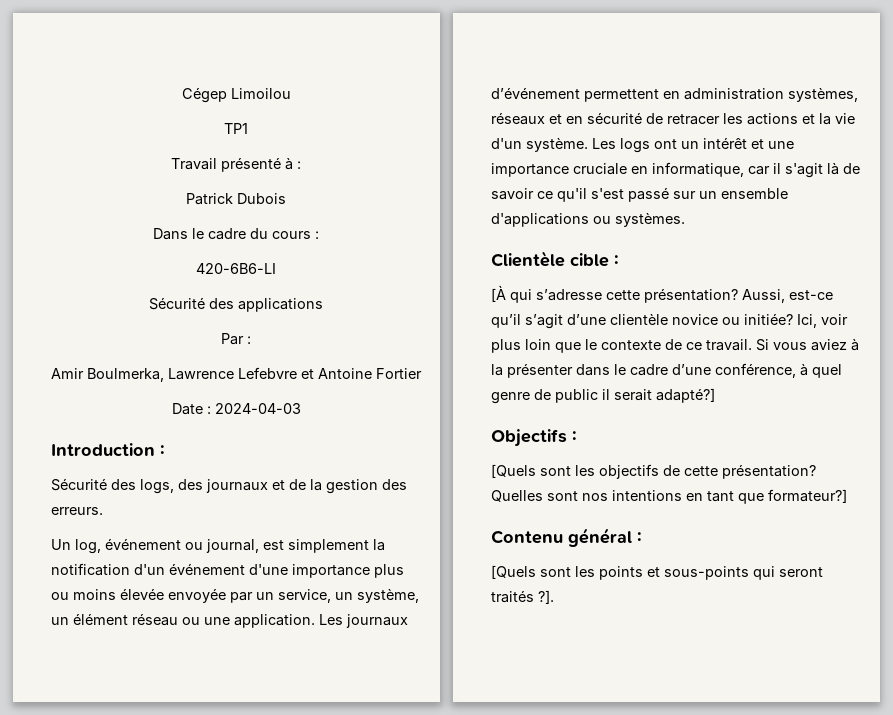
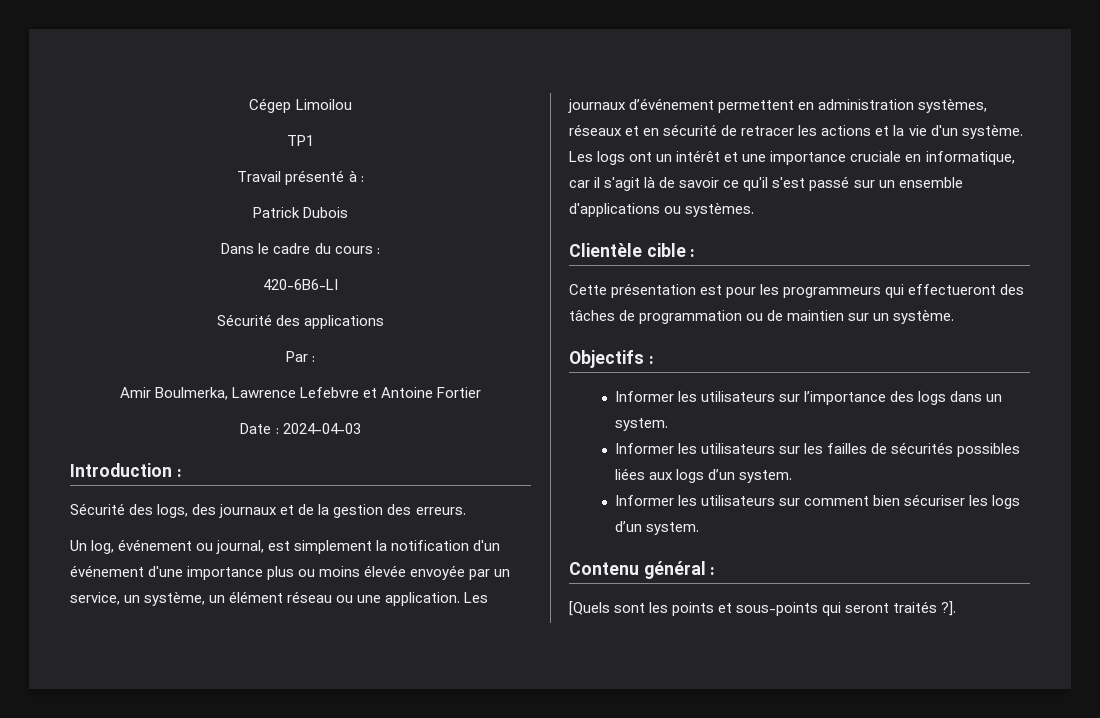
[491,285,833,303] [491,313,848,329] [491,338,859,353] [491,363,842,378] [491,388,715,404] [491,429,577,447] [491,464,816,479] [491,489,847,504] [À qui s’adresse cette présentation? Aussi, est-ce qu’il s’agit d’une clientèle novice ou initiée? Ici, voir plus loin que le contexte de ce travail. Si vous aviez à la présenter dans le cadre d’une conférence, à quel genre de public il serait adapté?] // Objectifs : // [Quels sont les objectifs de cette présentation? Quelles sont nos intentions en tant que formateur?] -> [569,283,1025,298] [569,309,955,324] [569,350,654,368] [615,391,1003,405] [615,418,669,431] [615,442,1021,457] [615,468,793,483] [615,494,1021,509] [615,521,700,535] Cette présentation est pour les programmeurs qui effectueront des tâches de programmation ou de maintien sur un système. // Objectifs : // Informer les utilisateurs sur l’importance des logs dans un system. // Informer les utilisateurs sur les failles de sécurités possibles liées aux logs d’un system. // Informer les utilisateurs sur comment bien sécuriser les logs d’un system.

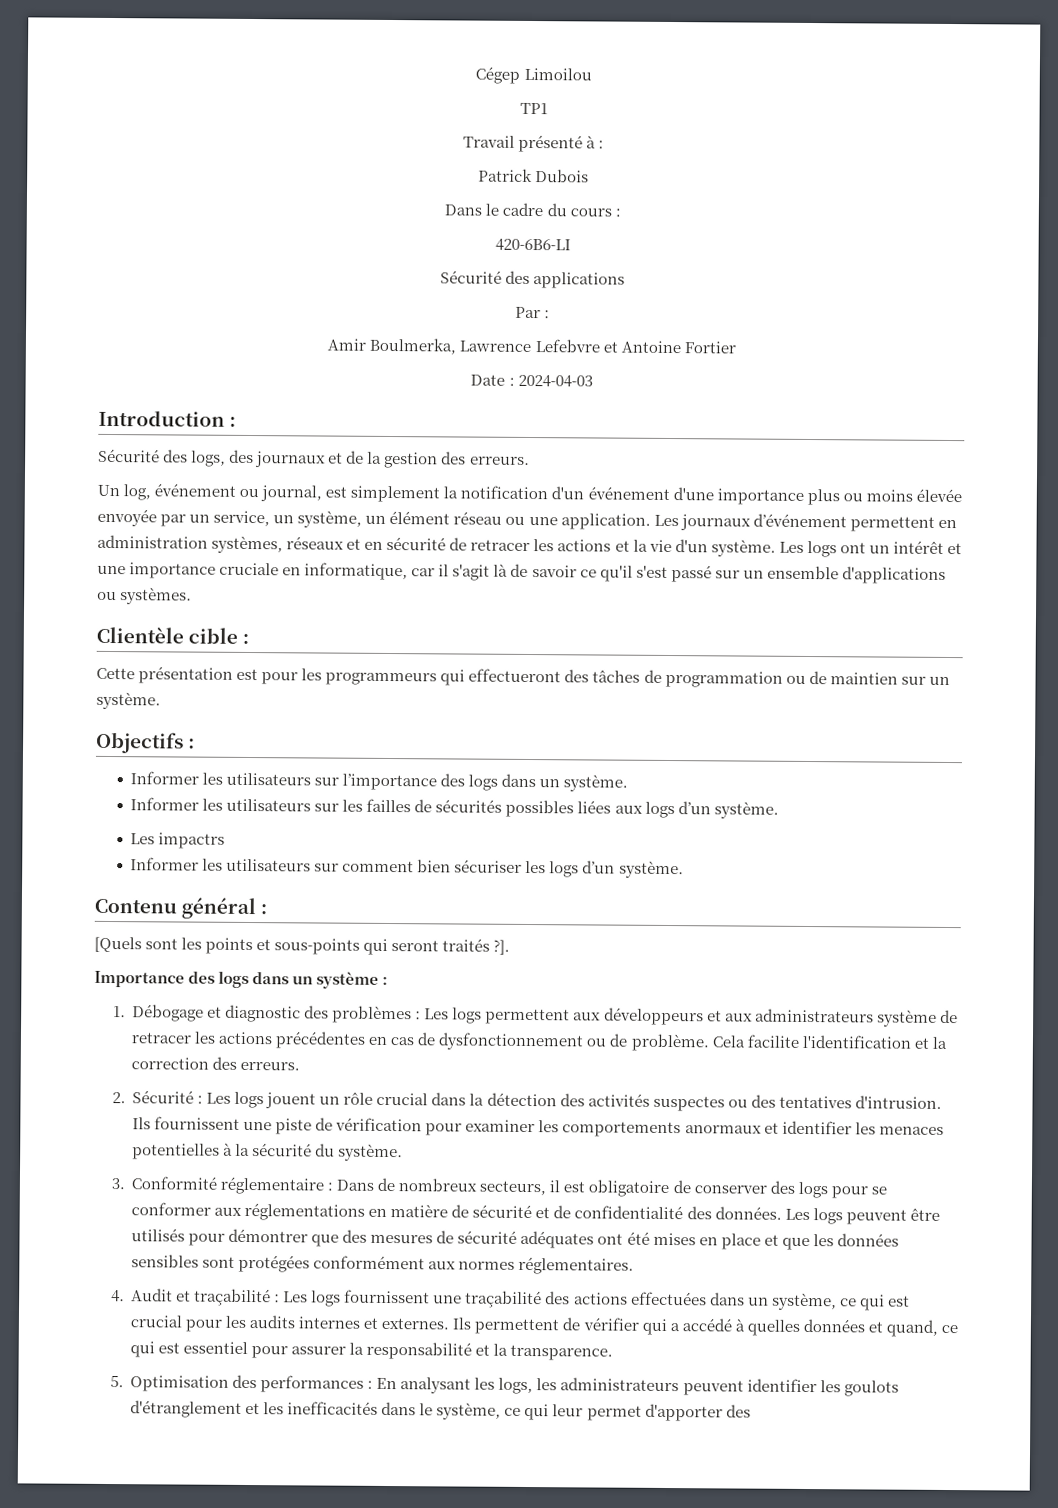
[615,418,669,431] system. -> [563,774,629,792] système.
[739,470,793,483] system. -> [713,801,779,819] [130,832,226,849] système. // Les impactrs
[646,522,700,535] system. -> [618,860,684,879] système.
(957, 608) none -> [94,970,389,989] [112,1004,958,1027] [131,1031,947,1052] [131,1056,301,1071] [111,1090,942,1112] [132,1116,944,1138] [132,1142,404,1162] [110,1176,887,1199] [131,1202,940,1225] [131,1228,899,1251] [131,1254,635,1275] [110,1288,910,1311] [130,1315,958,1337] [130,1341,614,1361] [109,1374,899,1397] [130,1400,751,1422] // Importance des logs dans un système : // 1. Débogage et diagnostic des problèmes : Les logs permettent aux développeurs et aux administrateurs système de retracer les actions précédentes en cas de dysfonctionnement ou de problème. Cela facilite l'identification et la correction des erreurs. // 2. Sécurité : Les logs jouent un rôle crucial dans la détection des activités suspectes ou des tentatives d'intrusion. Ils fournissent une piste de vérification pour examiner les comportements anormaux et identifier les menaces potentielles à la sécurité du système. // 3. Conformité réglementaire : Dans de nombreux secteurs, il est obligatoire de conserver des logs pour se conformer aux réglementations en matière de sécurité et de confidentialité des données. Les logs peuvent être utilisés pour démontrer que des mesures de sécurité adéquates ont été mises en place et que les données sensibles sont protégées conformément aux normes réglementaires. // 4. Audit et traçabilité : Les logs fournissent une traçabilité des actions effectuées dans un système, ce qui est crucial pour les audits internes et externes. Ils permettent de vérifier qui a accédé à quelles données et quand, ce qui est essentiel pour assurer la responsabilité et la transparence. // 5. Optimisation des performances : En analysant les logs, les administrateurs peuvent identifier les goulots d'étranglement et les inefficacités dans le système, ce qui leur permet d'apporter des

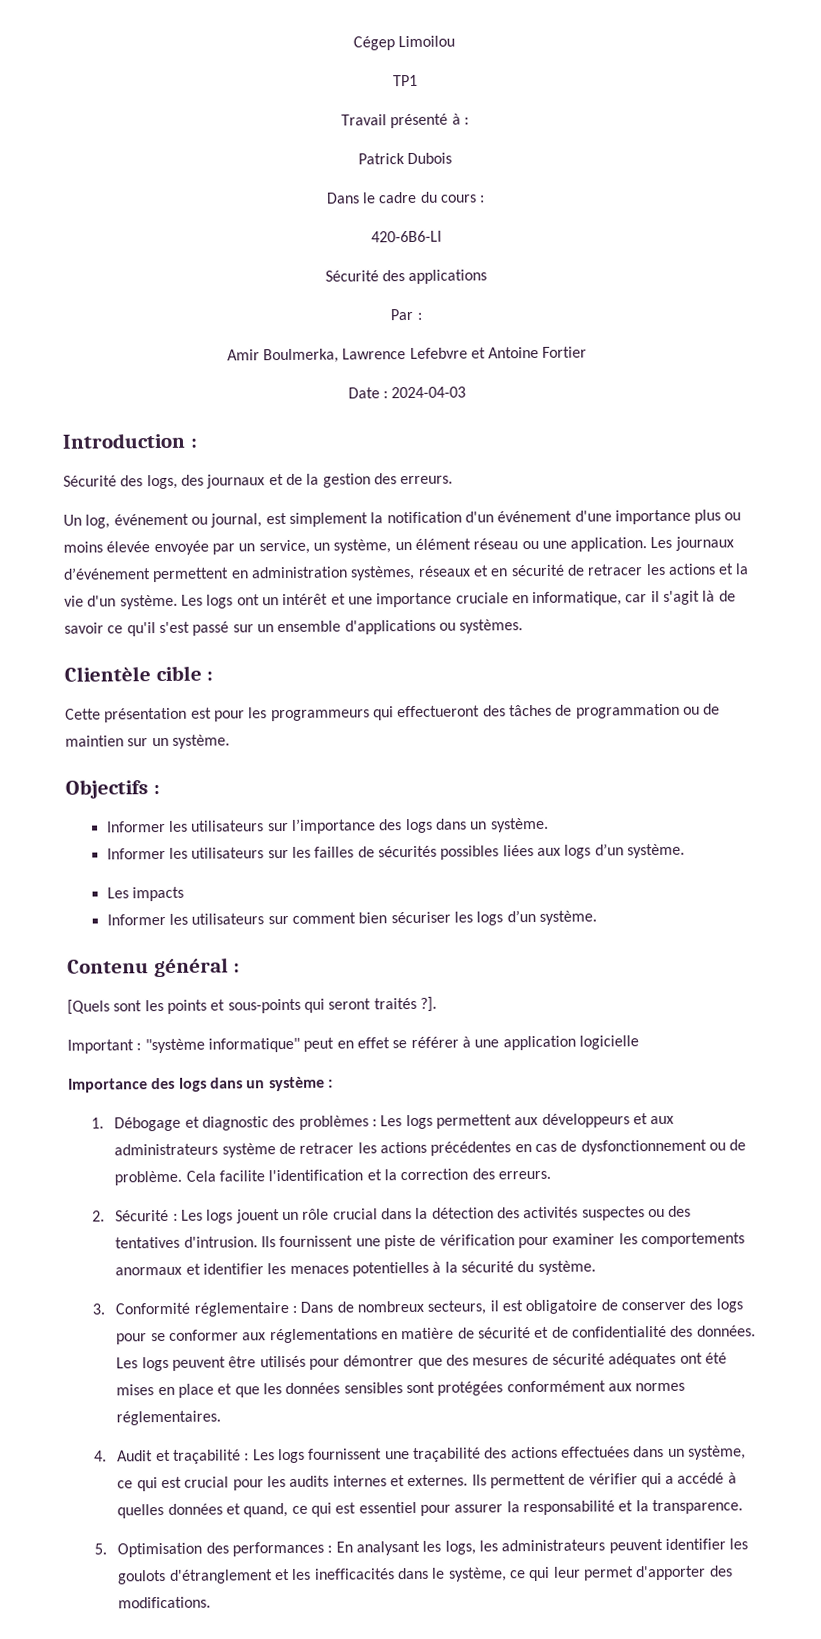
[158,832,226,849] impactrs -> [132,886,185,902] impacts
(511, 947) none -> [67,1035,639,1054] // Important : "système informatique" peut en effet se référer à une application logicielle
(751, 1411) none -> [118,1596,212,1609] modifications.

